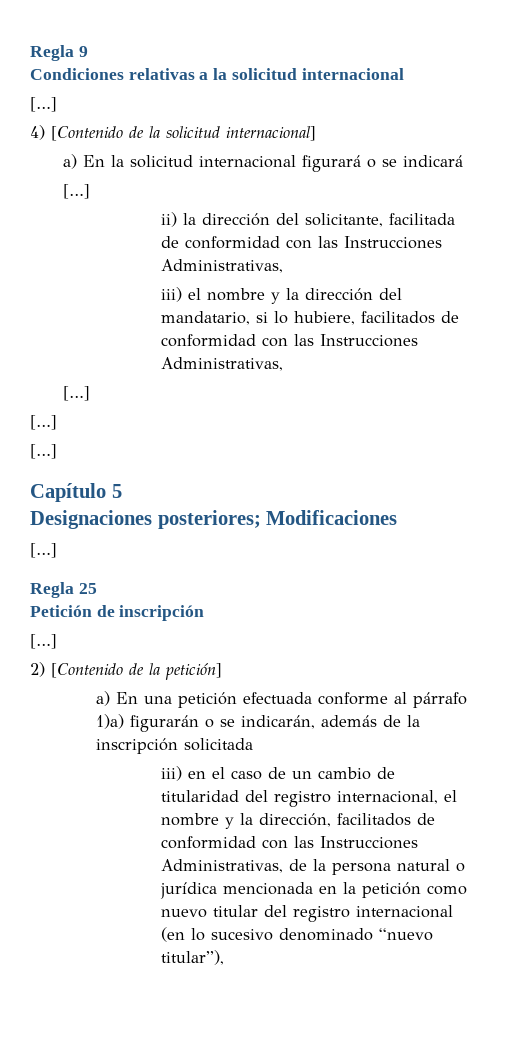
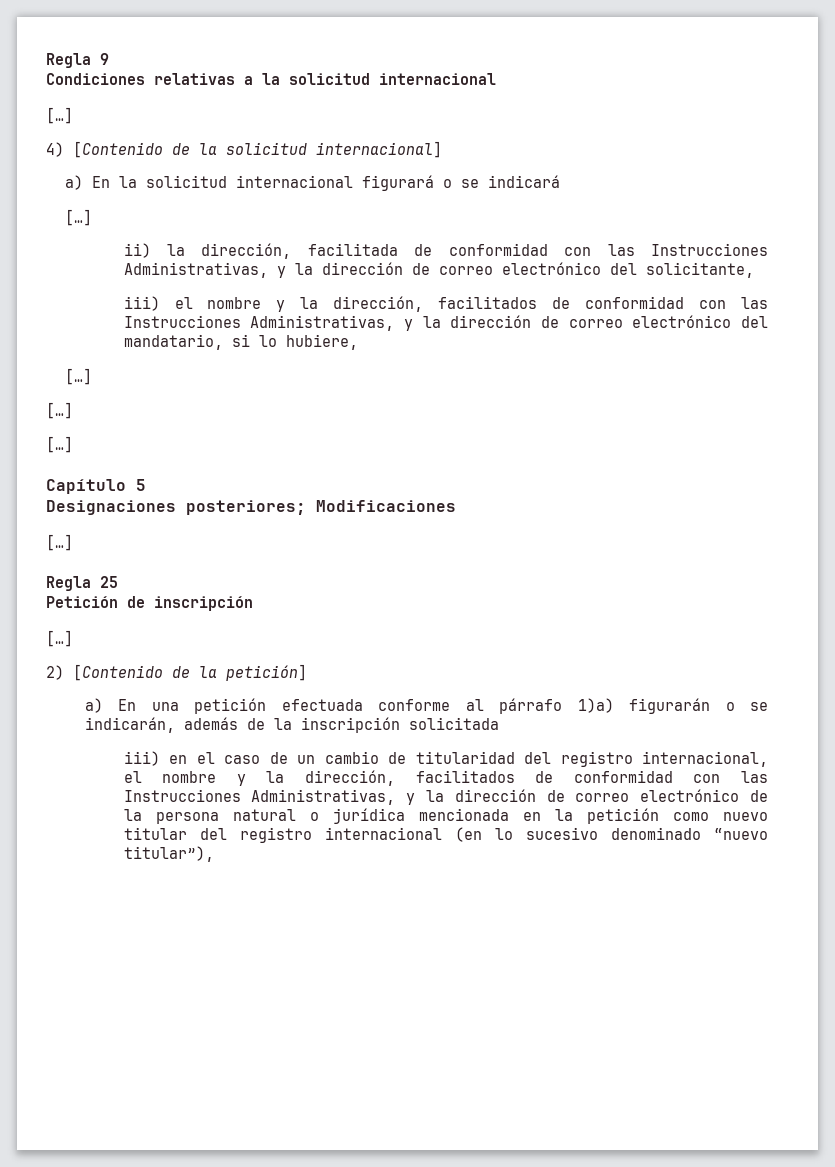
[202,213,384,227] dirección del solicitante, -> [201,243,292,259] dirección,
(284, 266) none -> [276,262,754,278] y la dirección de correo electrónico del solicitante,
[305,288,403,301] [161,311,460,325] [161,334,419,347] [161,357,284,371] dirección del mandatario, si lo hubiere, facilitados de conformidad con las Instrucciones Administrativas, -> [333,296,768,312] [123,315,768,331] [123,334,358,350] dirección, facilitados de conformidad con las Instrucciones Administrativas, y la dirección de correo electrónico del mandatario, si lo hubiere,
(284, 866) none -> [406,789,740,805] y la dirección de correo electrónico

